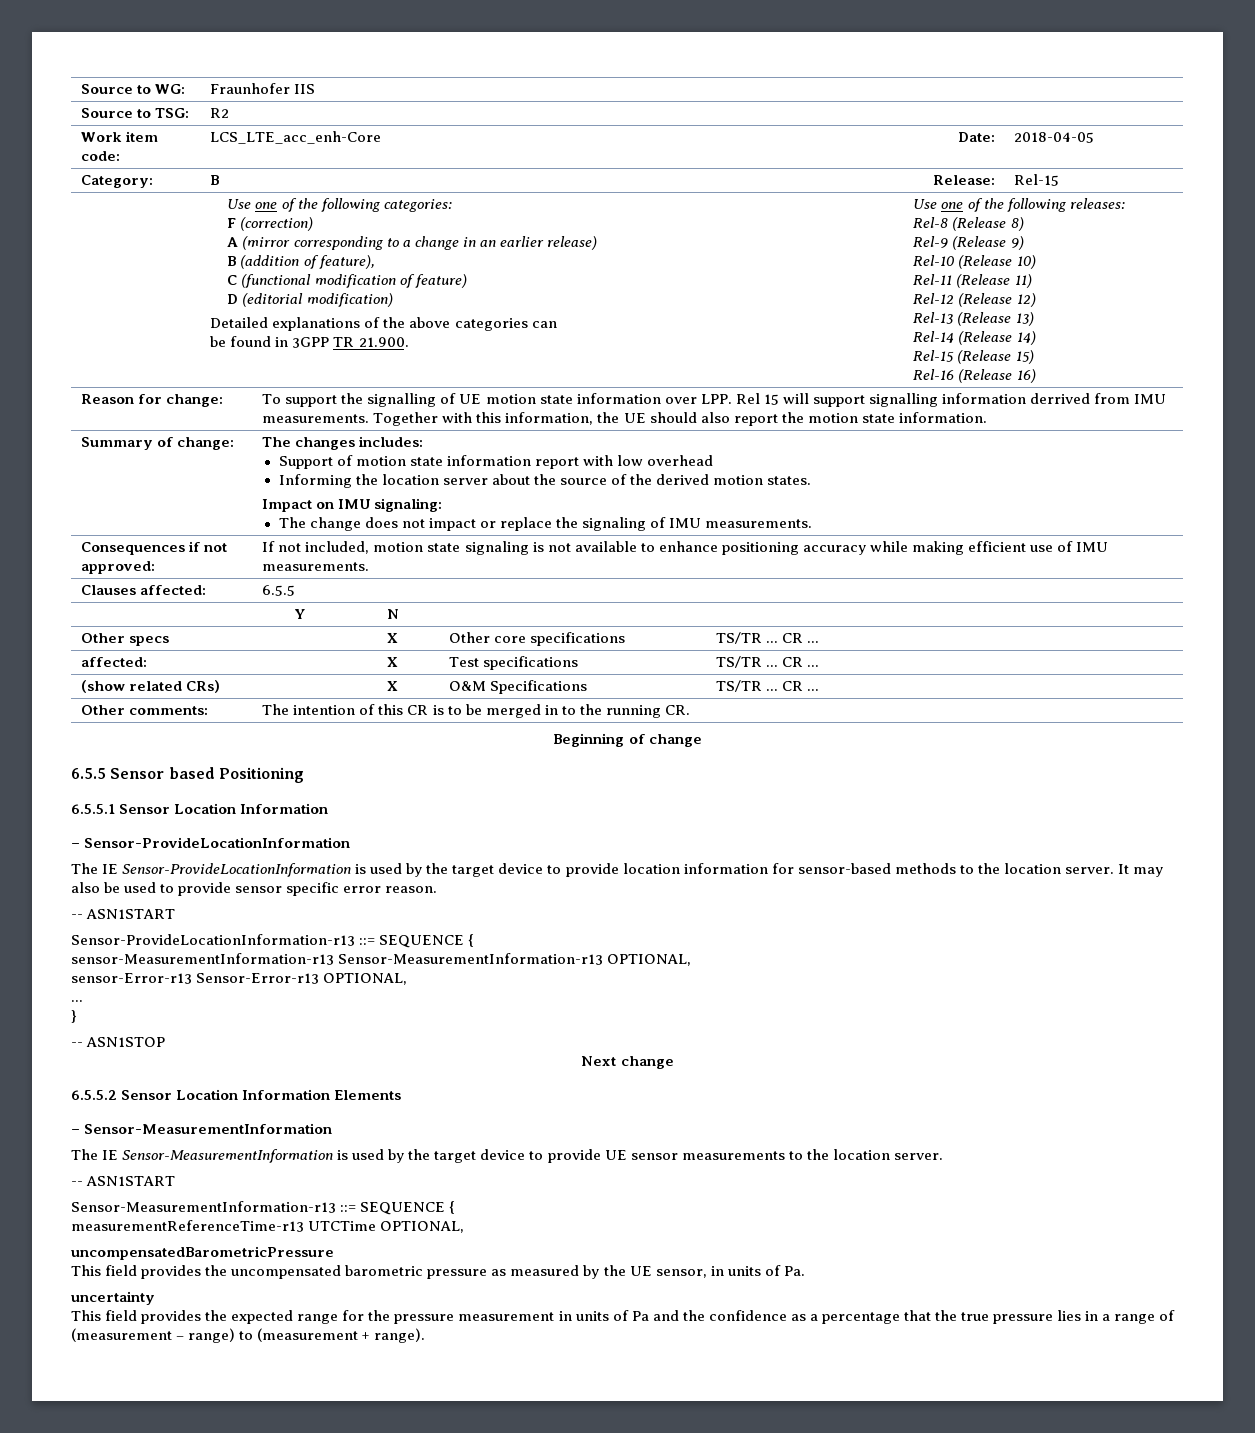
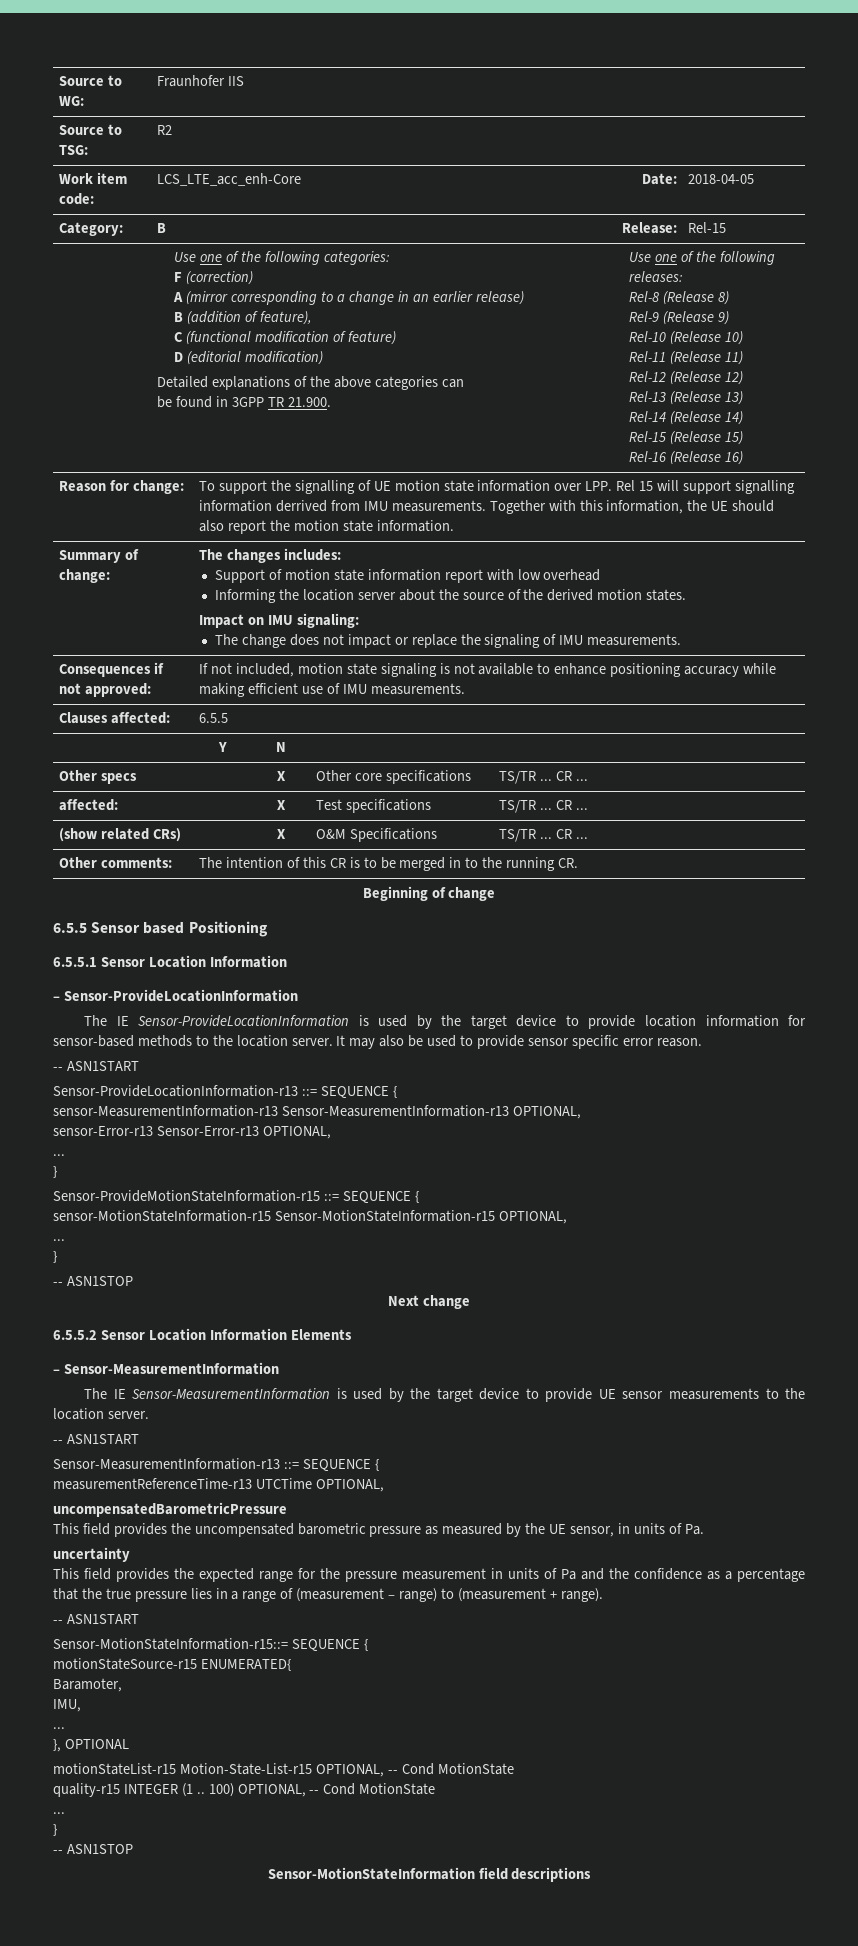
(77, 1016) none -> [53,1190,419,1204] [53,1210,567,1224] [53,1239,65,1241] [53,1251,57,1263] // Sensor-ProvideMotionStateInformation-r15 ::= SEQUENCE { // sensor-MotionStateInformation-r15 Sensor-MotionStateInformation-r15 OPTIONAL, // ... // }
(426, 1335) none -> [53,1614,139,1624] [53,1638,368,1652] [53,1658,291,1671] [53,1678,122,1692] [53,1699,81,1712] [53,1727,65,1729] [53,1739,129,1752] [53,1763,514,1777] [53,1783,436,1797] [53,1812,65,1814] [53,1824,57,1836] [53,1844,133,1854] [267,1867,592,1882] // -- ASN1START // Sensor-MotionStateInformation-r15::= SEQUENCE { // motionStateSource-r15 ENUMERATED{ // Baramoter, // IMU, // ... // }, OPTIONAL // motionStateList-r15 Motion-State-List-r15 OPTIONAL, -- Cond MotionState // quality-r15 INTEGER (1 .. 100) OPTIONAL, -- Cond MotionState // ... // } // -- ASN1STOP // Sensor-MotionStateInformation field descriptions

